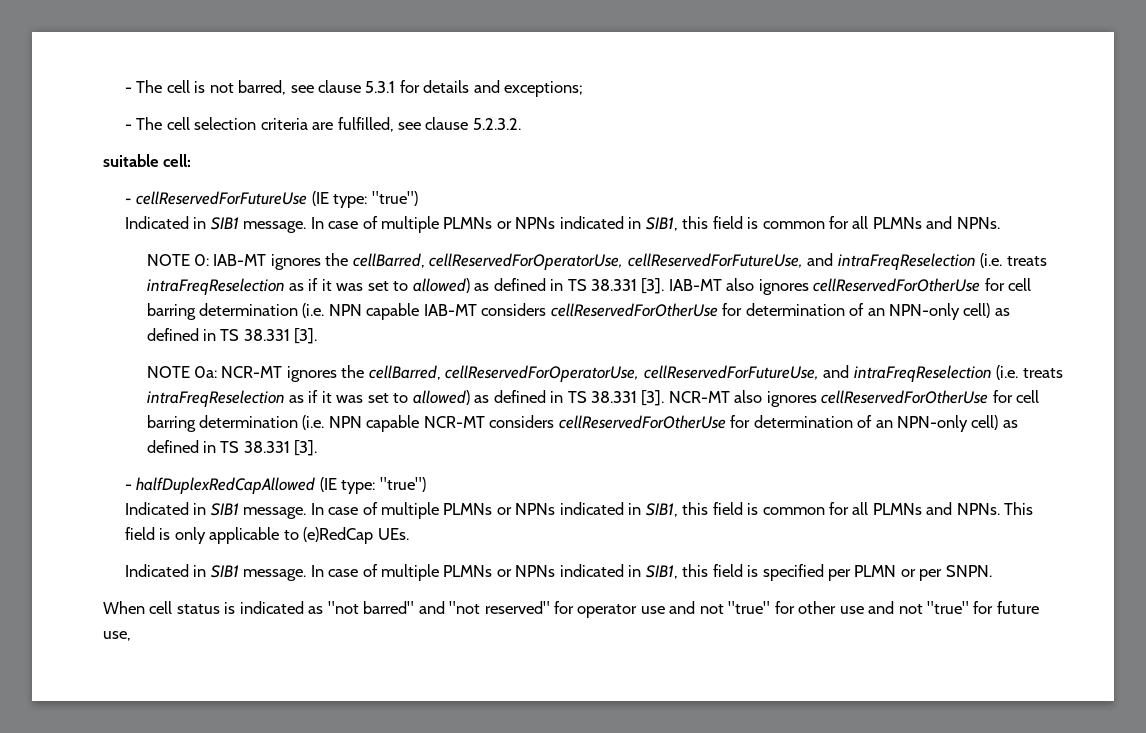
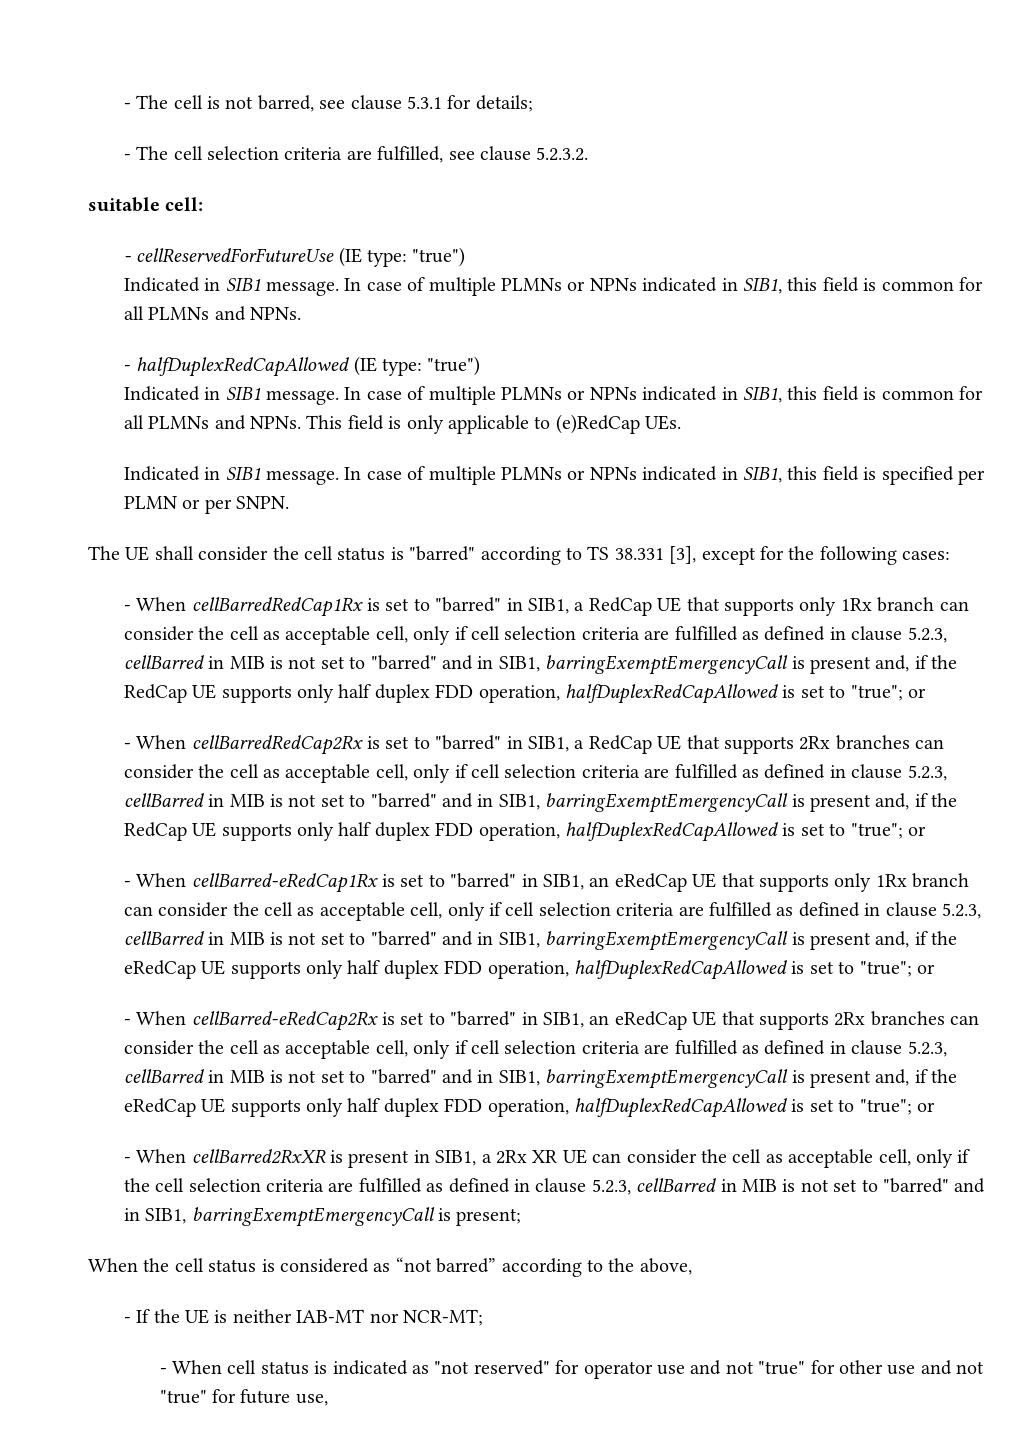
[423,80,584,97] details and exceptions; -> [475,95,533,112] details;
[146,253,1047,270] [146,278,1032,295] [146,303,1010,320] [146,328,318,344] [146,365,1063,382] [146,390,1040,407] [146,415,1018,432] [146,440,318,456] // NOTE 0: IAB-MT ignores the cellBarred, cellReservedForOperatorUse, cellReservedForFutureUse, and intraFreqReselection (i.e. treats intraFreqReselection as if it was set to allowed) as defined in TS 38.331 [3]. IAB-MT also ignores cellReservedForOtherUse for cell barring determination (i.e. NPN capable IAB-MT considers cellReservedForOtherUse for determination of an NPN-only cell) as defined in TS 38.331 [3]. // NOTE 0a: NCR-MT ignores the cellBarred, cellReservedForOperatorUse, cellReservedForFutureUse, and intraFreqReselection (i.e. treats intraFreqReselection as if it was set to allowed) as defined in TS 38.331 [3]. NCR-MT also ignores cellReservedForOtherUse for cell barring determination (i.e. NPN capable NCR-MT considers cellReservedForOtherUse for determination of an NPN-only cell) as defined in TS 38.331 [3]. -> (301, 313) none
(992, 571) none -> [88,546,951,565] [123,597,969,617] [123,626,947,645] [123,655,958,675] [123,684,926,704] [123,735,945,755] [123,764,947,783] [123,793,958,813] [123,822,926,842] [123,873,970,893] [123,902,981,921] [123,931,958,951] [123,960,935,980] [123,1011,980,1031] [123,1040,947,1059] [123,1069,958,1089] [123,1098,935,1118] [123,1149,971,1168] [123,1178,986,1195] [123,1207,522,1227] [88,1257,692,1277] [123,1309,483,1326] [159,1368,167,1374] The UE shall consider the cell status is "barred" according to TS 38.331 [3], except for the following cases: // - When cellBarredRedCap1Rx is set to "barred" in SIB1, a RedCap UE that supports only 1Rx branch can consider the cell as acceptable cell, only if cell selection criteria are fulfilled as defined in clause 5.2.3, cellBarred in MIB is not set to "barred" and in SIB1, barringExemptEmergencyCall is present and, if the RedCap UE supports only half duplex FDD operation, halfDuplexRedCapAllowed is set to "true"; or // - When cellBarredRedCap2Rx is set to "barred" in SIB1, a RedCap UE that supports 2Rx branches can consider the cell as acceptable cell, only if cell selection criteria are fulfilled as defined in clause 5.2.3, cellBarred in MIB is not set to "barred" and in SIB1, barringExemptEmergencyCall is present and, if the RedCap UE supports only half duplex FDD operation, halfDuplexRedCapAllowed is set to "true"; or // - When cellBarred-eRedCap1Rx is set to "barred" in SIB1, an eRedCap UE that supports only 1Rx branch can consider the cell as acceptable cell, only if cell selection criteria are fulfilled as defined in clause 5.2.3, cellBarred in MIB is not set to "barred" and in SIB1, barringExemptEmergencyCall is present and, if the eRedCap UE supports only half duplex FDD operation, halfDuplexRedCapAllowed is set to "true"; or // - When cellBarred-eRedCap2Rx is set to "barred" in SIB1, an eRedCap UE that supports 2Rx branches can consider the cell as acceptable cell, only if cell selection criteria are fulfilled as defined in clause 5.2.3, cellBarred in MIB is not set to "barred" and in SIB1, barringExemptEmergencyCall is present and, if the eRedCap UE supports only half duplex FDD operation, halfDuplexRedCapAllowed is set to "true"; or // - When cellBarred2RxXR is present in SIB1, a 2Rx XR UE can consider the cell as acceptable cell, only if the cell selection criteria are fulfilled as defined in clause 5.2.3, cellBarred in MIB is not set to "barred" and in SIB1, barringExemptEmergencyCall is present; // When the cell status is considered as “not barred” according to the above, // - If the UE is neither IAB-MT nor NCR-MT; // -
[363,601,481,614] barred" and "not -> (470, 1367) none

